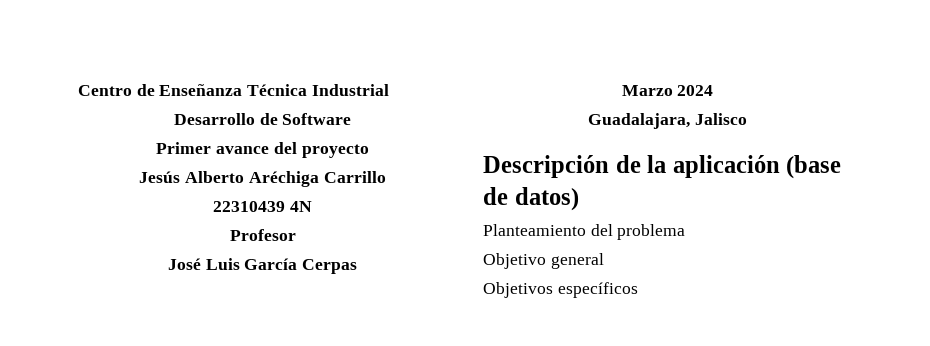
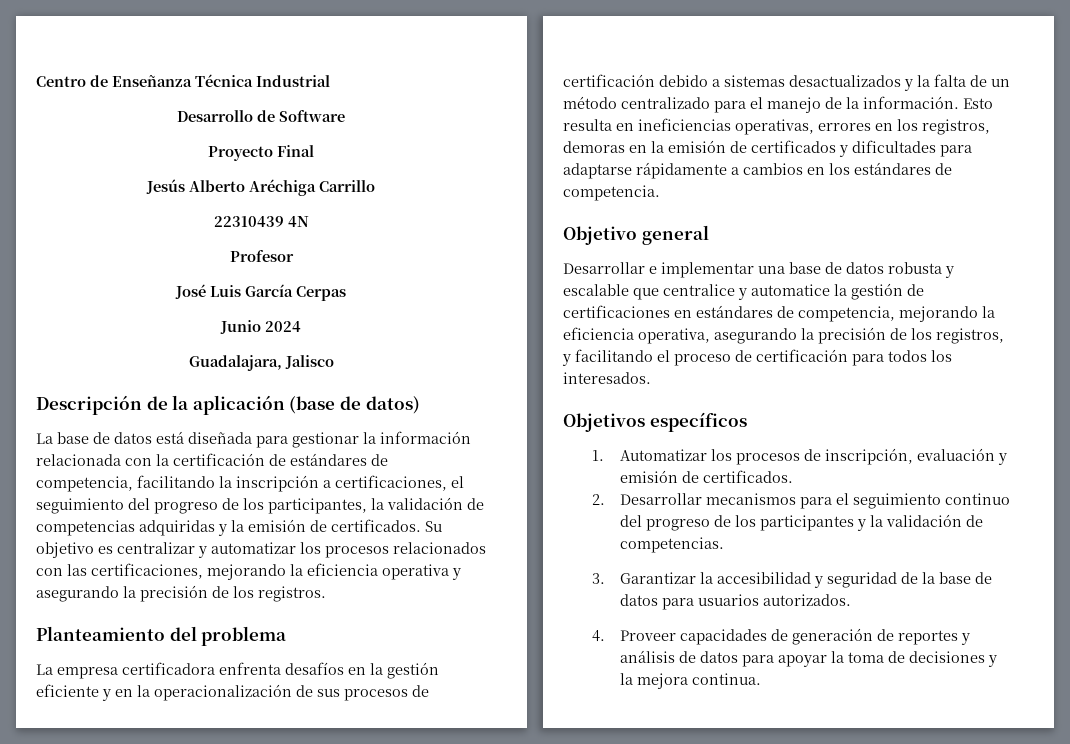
[156,142,369,158] Primer avance del proyecto -> [208,145,314,161] Proyecto Final
[621,85,673,96] Marzo -> [220,320,261,334] Junio
[483,224,686,240] [483,253,604,269] [483,282,638,298] Planteamiento del problema // Objetivo general // Objetivos específicos -> [36,431,471,448] [36,453,388,466] [36,475,464,492] [36,497,484,514] [36,519,442,536] [36,542,486,558] [36,563,461,580] [36,585,326,602] [36,626,287,646] [36,662,439,679] [36,684,429,701] [563,74,1010,91] [563,96,993,113] [563,118,990,135] [563,140,972,157] [563,162,952,179] [563,185,660,201] [563,225,709,245] [563,262,954,278] [563,283,924,300] [563,305,995,322] [563,327,1004,344] [562,349,952,366] [563,372,651,384] [563,412,747,432] [591,448,1008,465] [620,470,794,483] [591,493,1011,509] [620,514,984,531] [620,537,725,553] [591,572,993,588] [620,594,852,610] [591,628,971,645] [620,650,998,667] [620,673,762,689] La base de datos está diseñada para gestionar la información relacionada con la certificación de estándares de competencia, facilitando la inscripción a certificaciones, el seguimiento del progreso de los participantes, la validación de competencias adquiridas y la emisión de certificados. Su objetivo es centralizar y automatizar los procesos relacionados con las certificaciones, mejorando la eficiencia operativa y asegurando la precisión de los registros. // Planteamiento del problema // La empresa certificadora enfrenta desafíos en la gestión eficiente y en la operacionalización de sus procesos de certificación debido a sistemas desactualizados y la falta de un método centralizado para el manejo de la información. Esto resulta en ineficiencias operativas, errores en los registros, demoras en la emisión de certificados y dificultades para adaptarse rápidamente a cambios en los estándares de competencia. // Objetivo general // Desarrollar e implementar una base de datos robusta y escalable que centralice y automatice la gestión de certificaciones en estándares de competencia, mejorando la eficiencia operativa, asegurando la precisión de los registros, y facilitando el proceso de certificación para todos los interesados. // Objetivos específicos // 1. Automatizar los procesos de inscripción, evaluación y emisión de certificados. // 2. Desarrollar mecanismos para el seguimiento continuo del progreso de los participantes y la validación de competencias. // 3. Garantizar la accesibilidad y seguridad de la base de datos para usuarios autorizados. // 4. Proveer capacidades de generación de reportes y análisis de datos para apoyar la toma de decisiones y la mejora continua.

